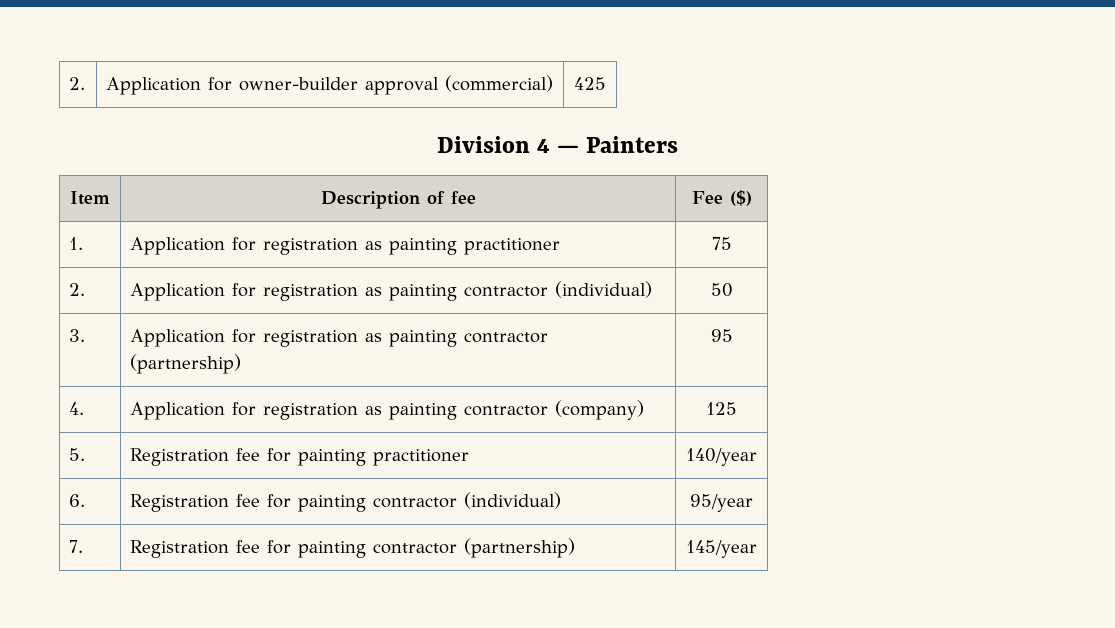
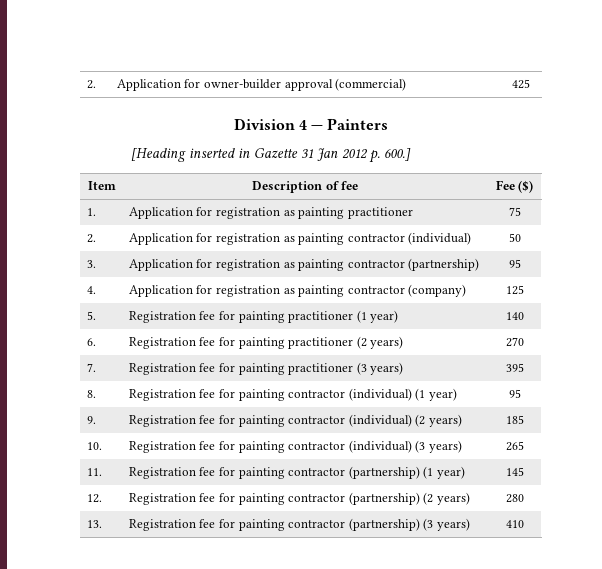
(679, 144) none -> [131,148,412,163] // [Heading inserted in Gazette 31 Jan 2012 p. 600.]
[686,448,758,466] | 140/year -> [356,310,399,323] [505,312,524,320] (1 year) | 140
[373,492,562,509] [690,494,754,512] [69,540,84,553] [130,538,576,558] [686,540,758,558] contractor (individual) | 95/year // 7. | Registration fee for painting contractor (partnership) | 145/year -> [288,336,404,349] [505,337,524,347] [86,363,96,372] [128,362,404,375] [505,363,524,372] [86,390,96,398] [128,388,457,401] [508,389,521,398] [86,416,96,424] [128,414,462,427] [505,415,524,424] [86,442,102,450] [128,440,462,453] [505,441,524,451] [86,468,102,476] [128,466,465,479] [505,467,524,476] [86,494,102,503] [128,492,470,505] [505,494,524,503] [86,520,102,528] [128,518,470,531] [505,520,524,528] practitioner (2 years) | 270 // 7. | Registration fee for painting practitioner (3 years) | 395 // 8. | Registration fee for painting contractor (individual) (1 year) | 95 // 9. | Registration fee for painting contractor (individual) (2 years) | 185 // 10. | Registration fee for painting contractor (individual) (3 years) | 265 // 11. | Registration fee for painting contractor (partnership) (1 year) | 145 // 12. | Registration fee for painting contractor (partnership) (2 years) | 280 // 13. | Registration fee for painting contractor (partnership) (3 years) | 410

